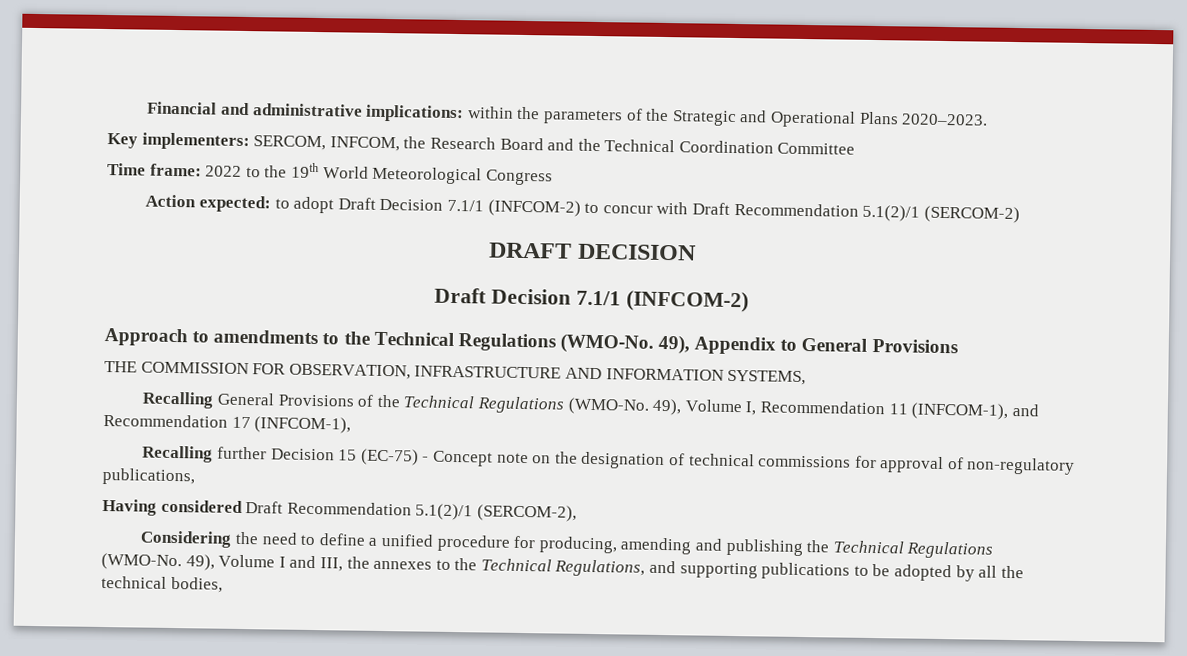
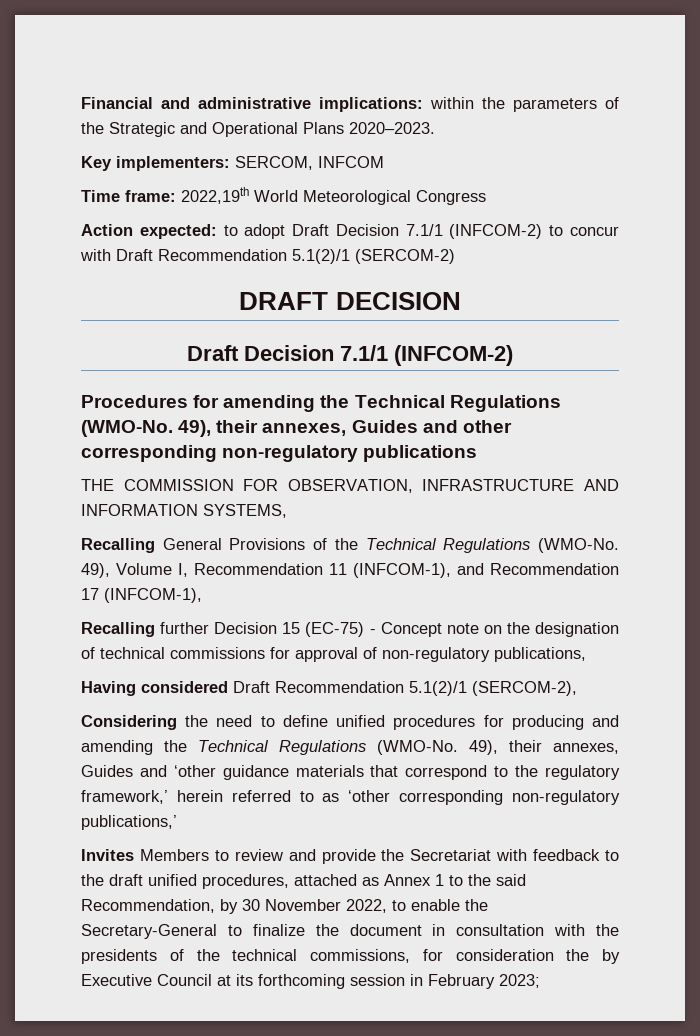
[329,136,856,155] [107,162,319,179] INFCOM, the Research Board and the Technical Coordination Committee // Time frame: 2022 to the 19th -> [318,156,384,168] [81,187,249,204] INFCOM // Time frame: 2022,19th
[104,328,958,355] Approach to amendments to the Technical Regulations (WMO-No. 49), Appendix to General Provisions -> [81,395,561,412] [81,420,512,437] [81,445,478,462] Procedures for amending the Technical Regulations (WMO-No. 49), their annexes, Guides and other corresponding non-regulatory publications
[368,533,994,559] [101,552,1024,582] [101,575,223,593] a unified procedure for producing, amending and publishing the Technical Regulations (WMO-No. 49), Volume I and III, the annexes to the Technical Regulations, and supporting publications to be adopted by all the technical bodies, -> [336,715,619,730] [81,740,619,755] [81,765,621,780] [81,790,620,805] [81,815,177,830] [81,849,619,864] [81,874,526,889] [81,899,488,914] [81,924,619,939] [81,949,620,964] [81,974,540,989] unified procedures for producing and amending the Technical Regulations (WMO-No. 49), their annexes, Guides and ‘other guidance materials that correspond to the regulatory framework,’ herein referred to as ‘other corresponding non-regulatory publications,’ // Invites Members to review and provide the Secretariat with feedback to the draft unified procedures, attached as Annex 1 to the said Recommendation, by 30 November 2022, to enable the Secretary-General to finalize the document in consultation with the presidents of the technical commissions, for consideration the by Executive Council at its forthcoming session in February 2023;

